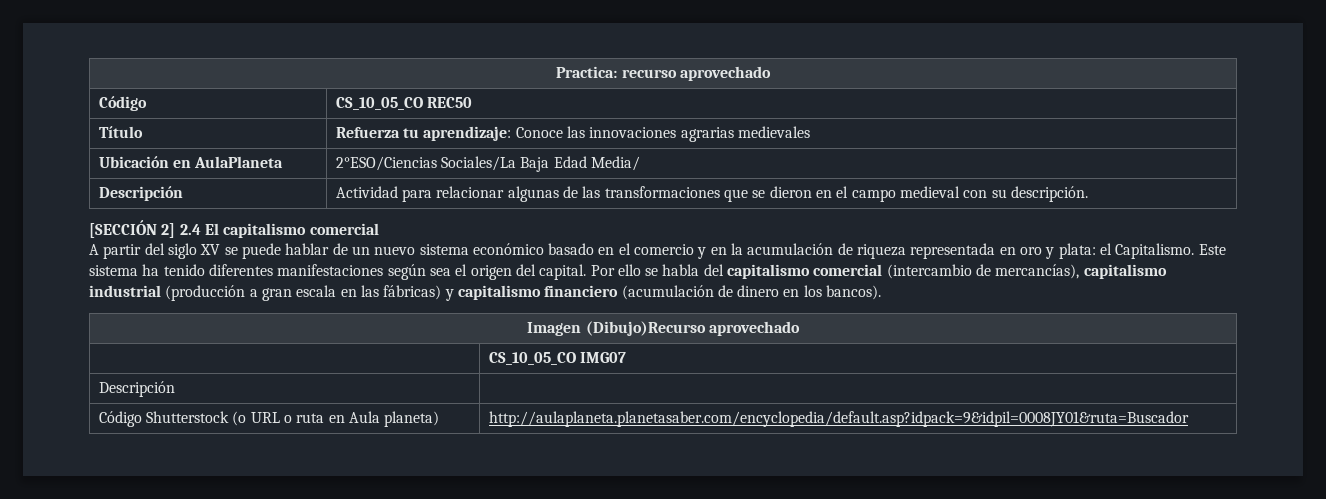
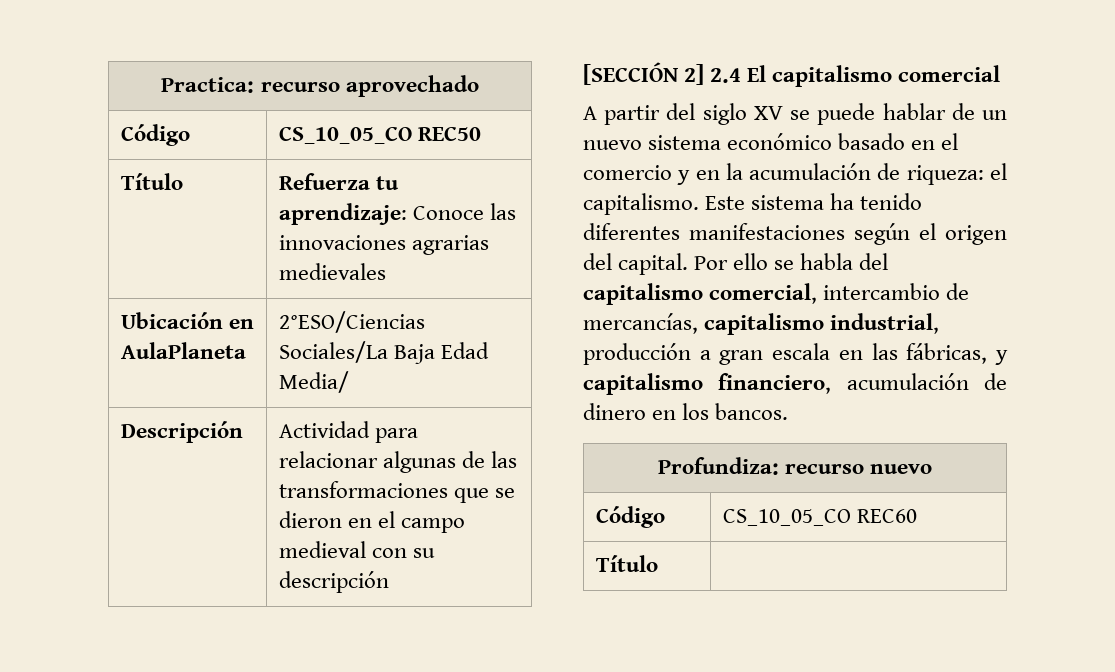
[1010,186,1088,202] descripción. -> [278,571,389,593] descripción
[857,243,1195,259] riqueza representada en oro y plata: el Capitalismo. -> [906,163,1007,185] [583,193,699,215] riqueza: el capitalismo.
[429,268,451,276] sea -> (910, 234) none
[813,264,1167,279] [89,285,246,301] comercial (intercambio de mercancías), capitalismo industrial (producción -> [709,283,970,304] [583,313,940,335] [583,343,691,365] comercial, intercambio de mercancías, capitalismo industrial, producción
[383,285,442,300] fábricas) -> [906,343,988,364] fábricas,
[544,285,714,300] financiero (acumulación -> [718,373,969,394] financiero, acumulación
[826,285,882,300] [527,321,800,336] [488,352,627,365] [98,381,175,397] [98,411,440,427] [488,411,1189,427] bancos). // Imagen (Dibujo)Recurso aprovechado // | CS_10_05_CO IMG07 // Descripción | // Código Shutterstock (o URL o ruta en Aula planeta) | http://aulaplaneta.planetasaber.com/encyclopedia/default.asp?idpack=9&idpil=0008JY01&ruta=Buscador -> [715,403,789,420] [657,457,933,475] [595,506,665,528] [722,509,917,526] [595,555,658,572] bancos. // Profundiza: recurso nuevo // Código | CS_10_05_CO REC60 // Título |

